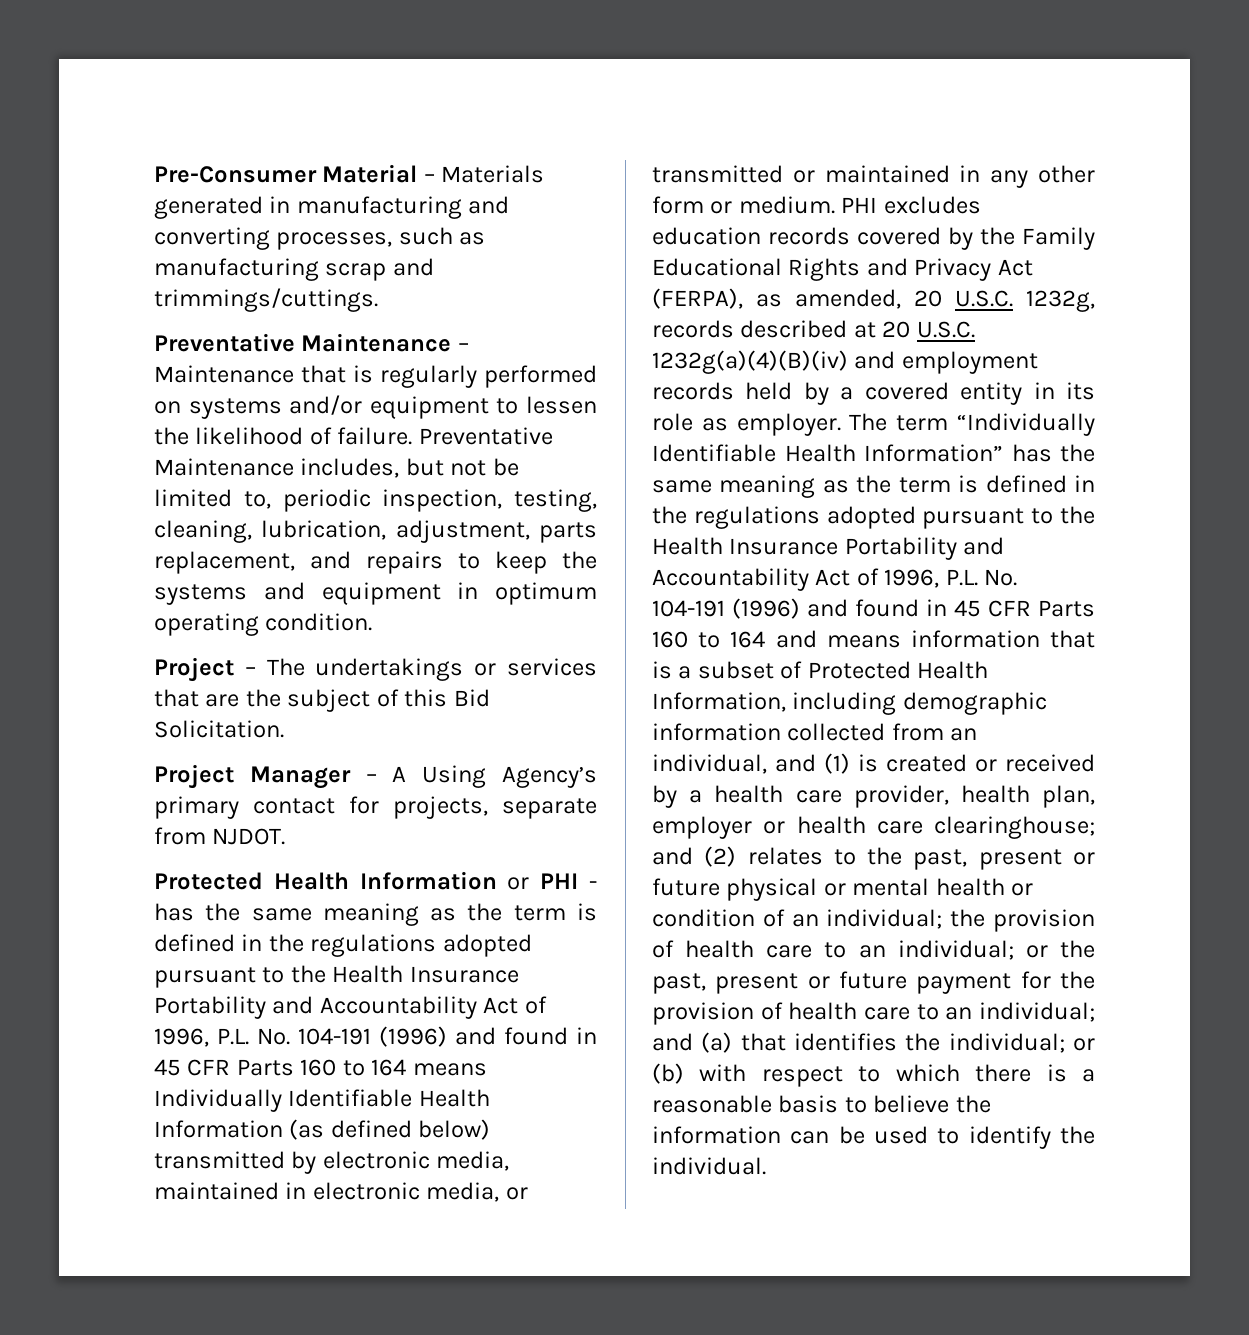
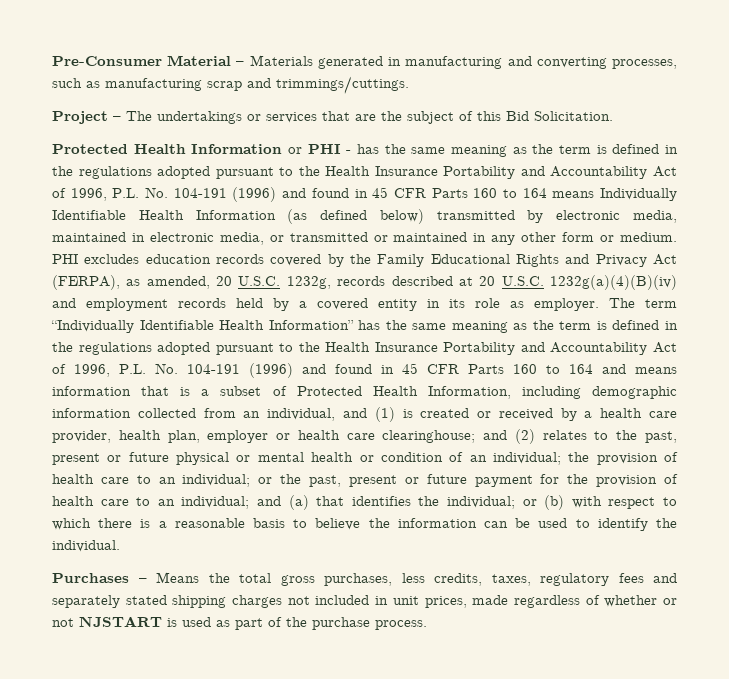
[154,333,469,352] [154,365,597,388] [154,395,597,419] [154,427,553,445] [154,458,519,478] [154,489,597,512] [154,520,597,543] [154,551,597,574] [154,582,597,605] [154,613,373,636] // Preventative Maintenance – Maintenance that is regularly performed on systems and/or equipment to lessen the likelihood of failure. Preventative Maintenance includes, but not be limited to, periodic inspection, testing, cleaning, lubrication, adjustment, parts replacement, and repairs to keep the systems and equipment in optimum operating condition. -> (409, 85) none
[154,764,597,789] [154,796,597,819] [154,827,286,845] // Project Manager – A Using Agency’s primary contact for projects, separate from NJDOT. -> (613, 116) none
(766, 1166) none -> [52,572,677,586] [52,595,677,608] [52,616,427,630] // Purchases – Means the total gross purchases, less credits, taxes, regulatory fees and separately stated shipping charges not included in unit prices, made regardless of whether or not NJSTART is used as part of the purchase process.

